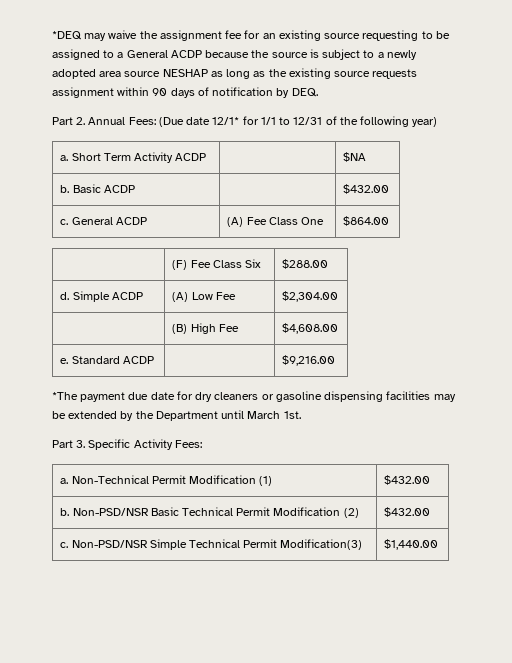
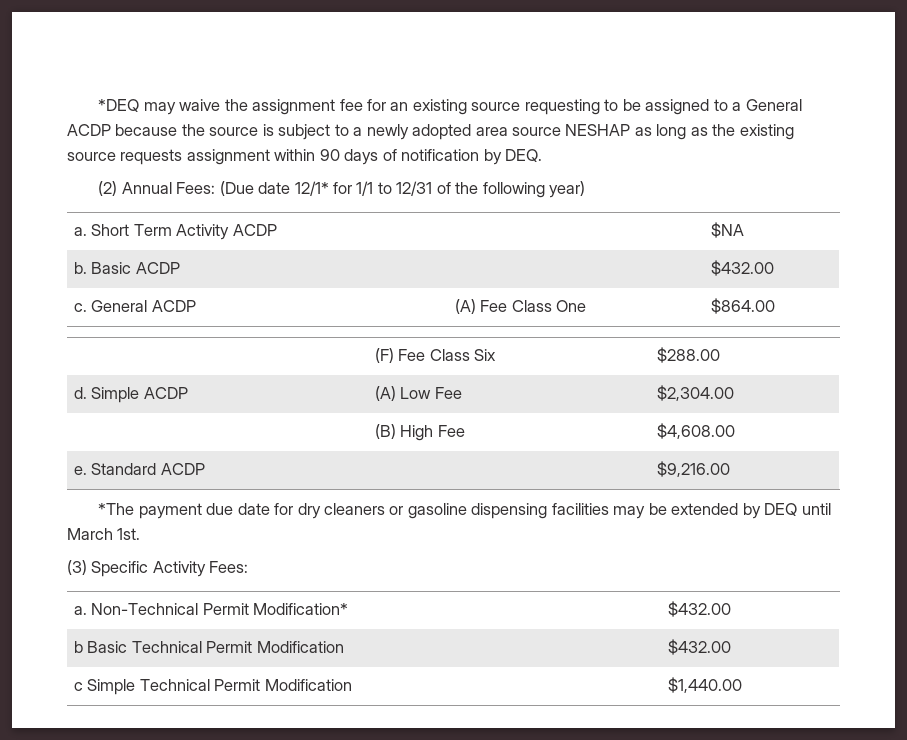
[52,117,86,125] Part 2. -> [98,181,118,196] (2)
[135,411,218,421] the Department -> [764,503,798,516] DEQ
[52,440,86,448] Part 3. -> [67,560,87,575] (3)
[189,475,273,486] [384,475,431,485] [60,508,149,516] Modification (1) | $432.00 // b. Non-PSD/NSR -> [253,603,349,615] [667,601,731,617] [73,641,83,653] Modification* | $432.00 // b
[343,508,359,518] [384,507,431,517] [60,540,148,548] (2) | $432.00 // c. Non-PSD/NSR -> [667,639,731,655] [73,682,83,691] | $432.00 // c
[280,539,363,550] Modification(3) -> [264,679,352,691] Modification

